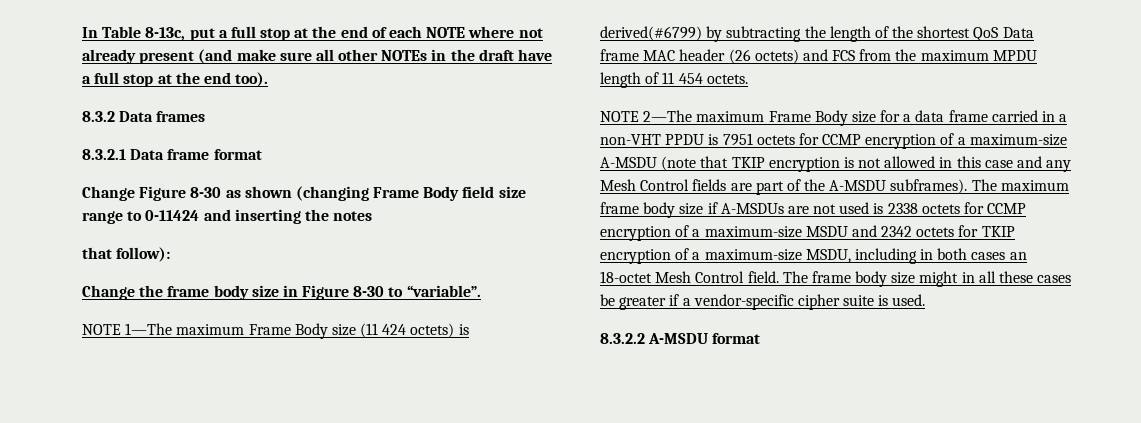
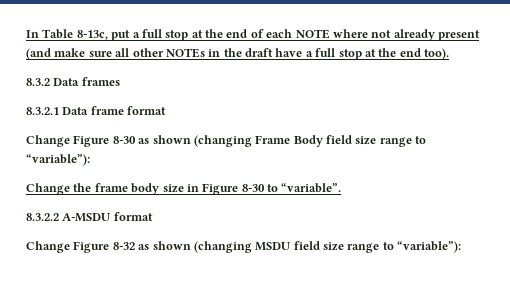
[145,209,373,224] [82,247,171,262] 0-11424 and inserting the notes // that follow): -> [26,154,90,166] “variable”):
[82,323,469,339] [600,26,1034,42] [600,49,1037,64] [600,72,748,88] [600,110,1068,126] [600,133,1067,149] [600,156,1072,172] [600,179,1069,195] [600,202,1027,218] [600,225,1015,241] [600,248,1027,264] [600,271,1072,287] [600,294,926,310] [600,333,761,344] NOTE 1—The maximum Frame Body size (11 424 octets) is derived(#6799) by subtracting the length of the shortest QoS Data frame MAC header (26 octets) and FCS from the maximum MPDU length of 11 454 octets. // NOTE 2—The maximum Frame Body size for a data frame carried in a non-VHT PPDU is 7951 octets for CCMP encryption of a maximum-size A-MSDU (note that TKIP encryption is not allowed in this case and any Mesh Control fields are part of the A-MSDU subframes). The maximum frame body size if A-MSDUs are not used is 2338 octets for CCMP encryption of a maximum-size MSDU and 2342 octets for TKIP encryption of a maximum-size MSDU, including in both cases an 18-octet Mesh Control field. The frame body size might in all these cases be greater if a vendor-specific cipher suite is used. // 8.3.2.2 A-MSDU format -> [26,212,153,222] [26,241,462,253] 8.3.2.2 A-MSDU format // Change Figure 8-32 as shown (changing MSDU field size range to “variable”):

